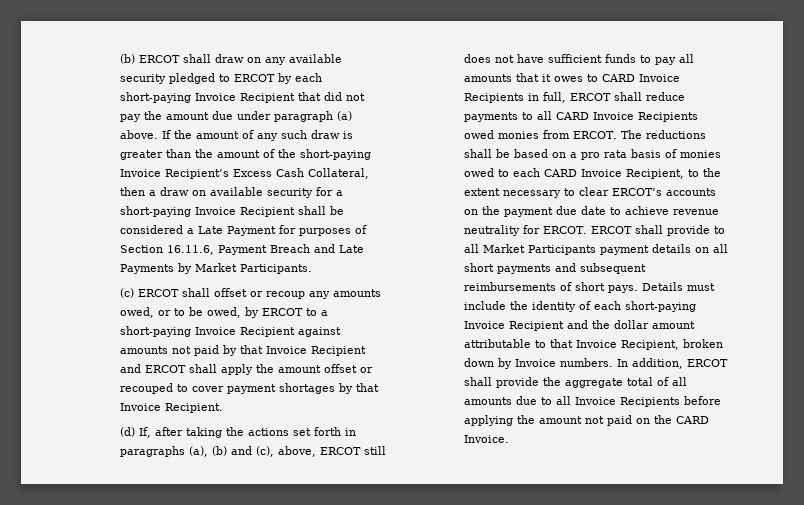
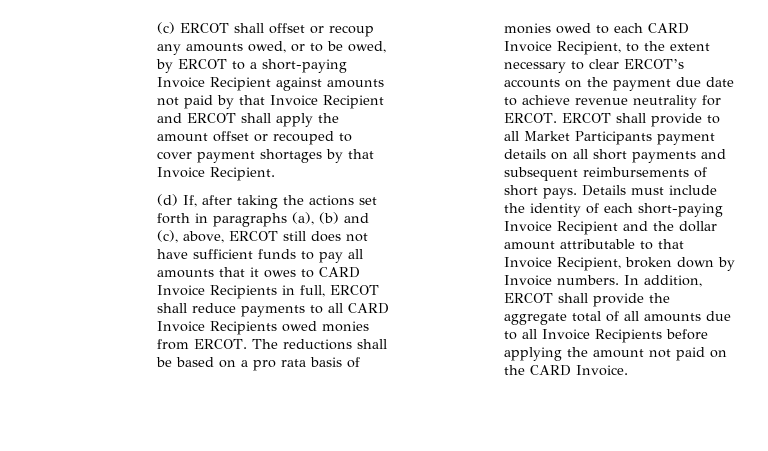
[119,54,342,65] [119,73,322,84] [119,92,365,103] [119,111,352,122] [119,130,353,141] [119,149,371,160] [119,168,369,179] [119,187,343,198] [119,206,344,217] [119,225,367,236] [119,244,364,255] [119,263,312,274] (b) ERCOT shall draw on any available security pledged to ERCOT by each short-paying Invoice Recipient that did not pay the amount due under paragraph (a) above. If the amount of any such draw is greater than the amount of the short-paying Invoice Recipient’s Excess Cash Collateral, then a draw on available security for a short-paying Invoice Recipient shall be considered a Late Payment for purposes of Section 16.11.6, Payment Breach and Late Payments by Market Participants. // -> (157, 28) none

